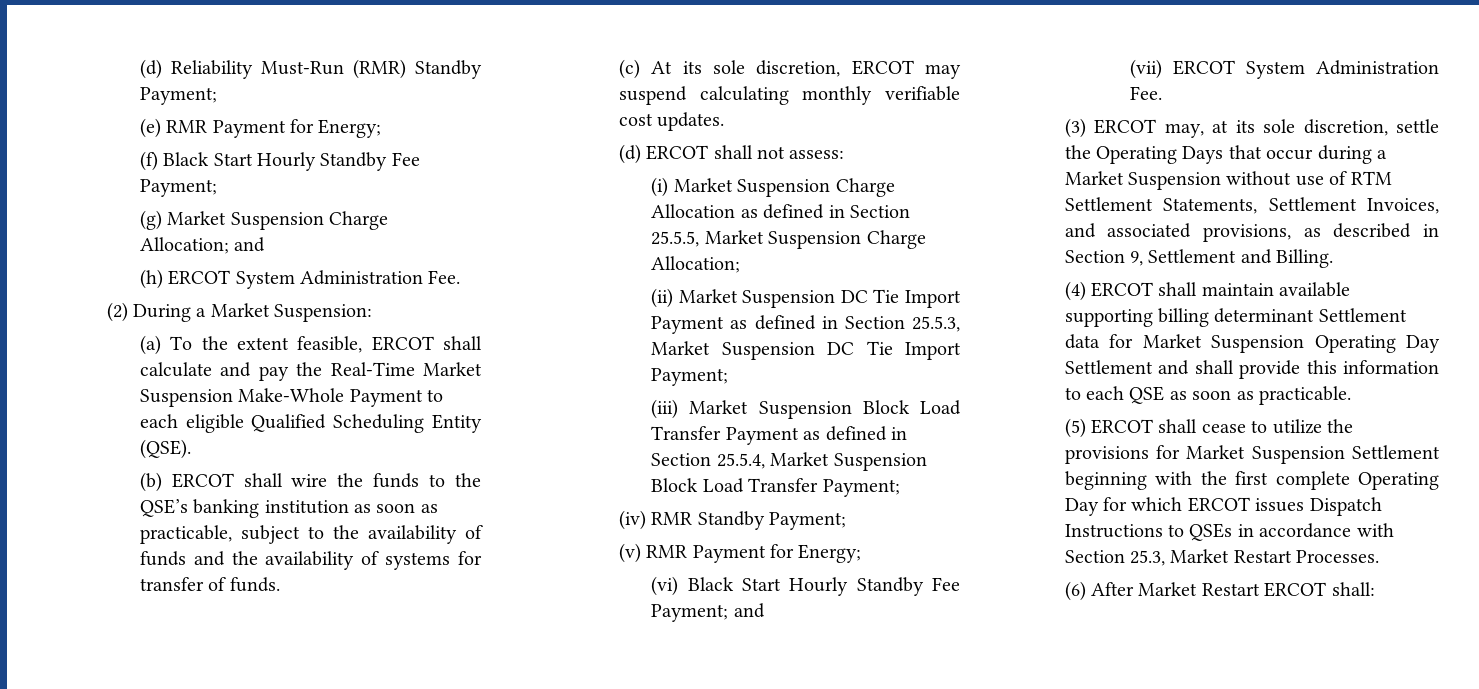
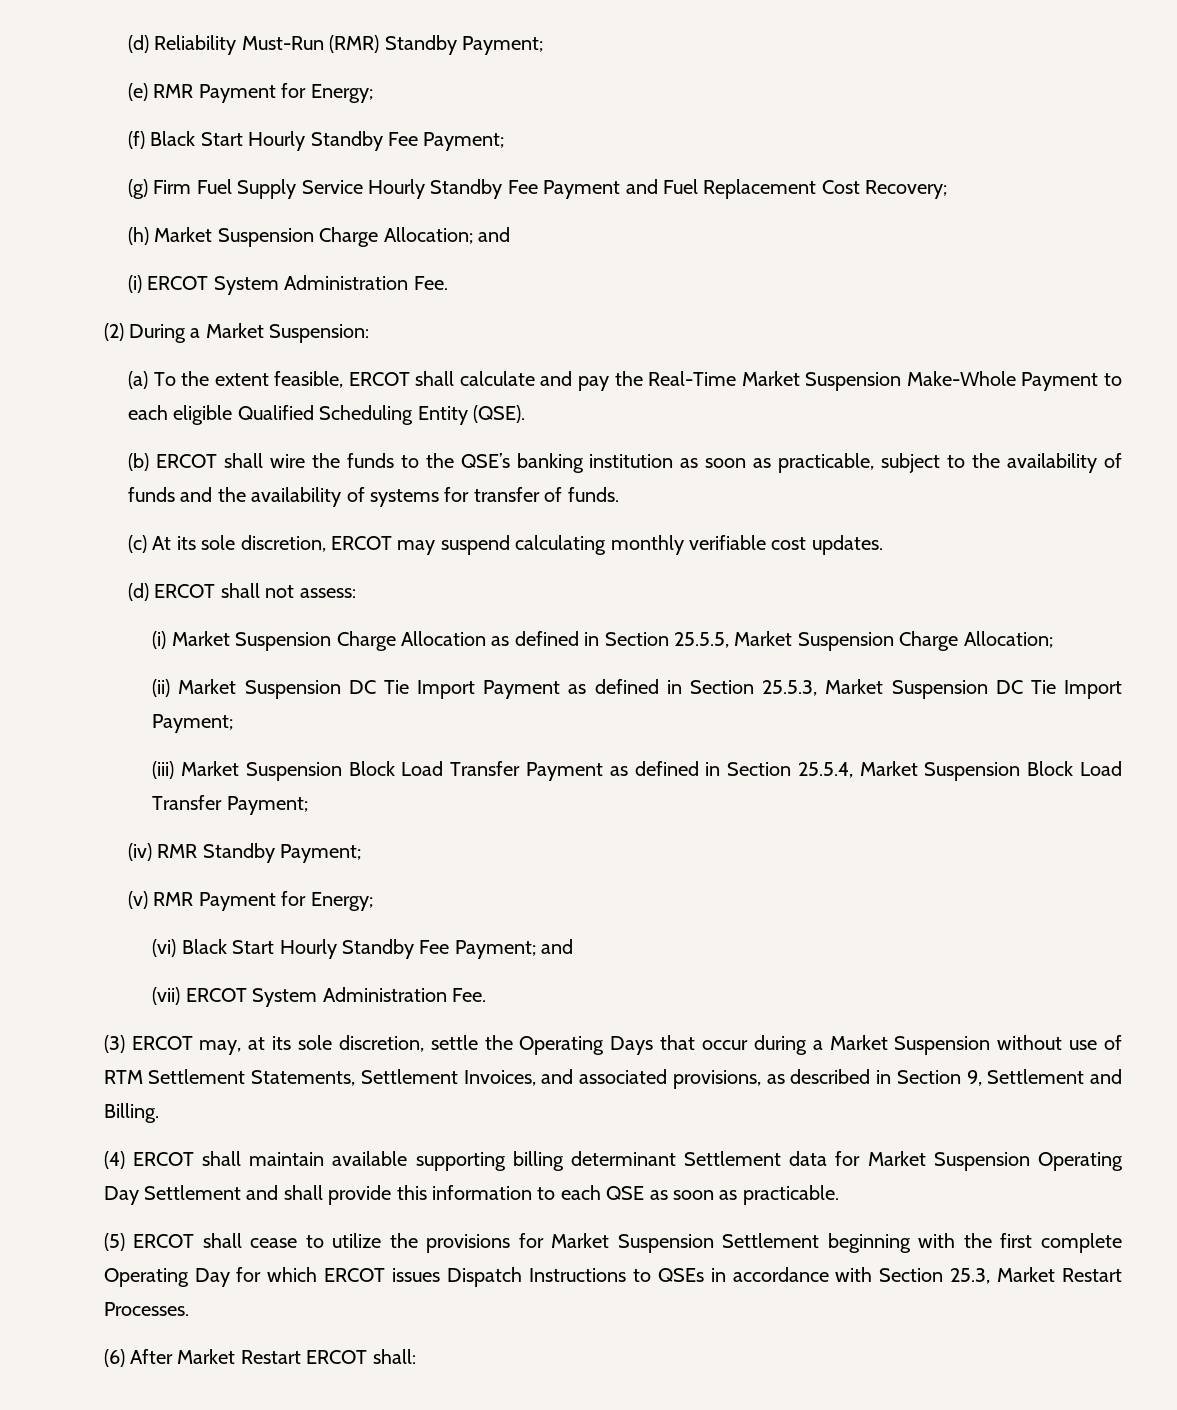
(162, 220) none -> [153,179,948,199] [127,227,149,245] Firm Fuel Supply Service Hourly Standby Fee Payment and Fuel Replacement Cost Recovery; // (h)
[139,269,163,289] (h) -> [127,275,142,293] (i)

